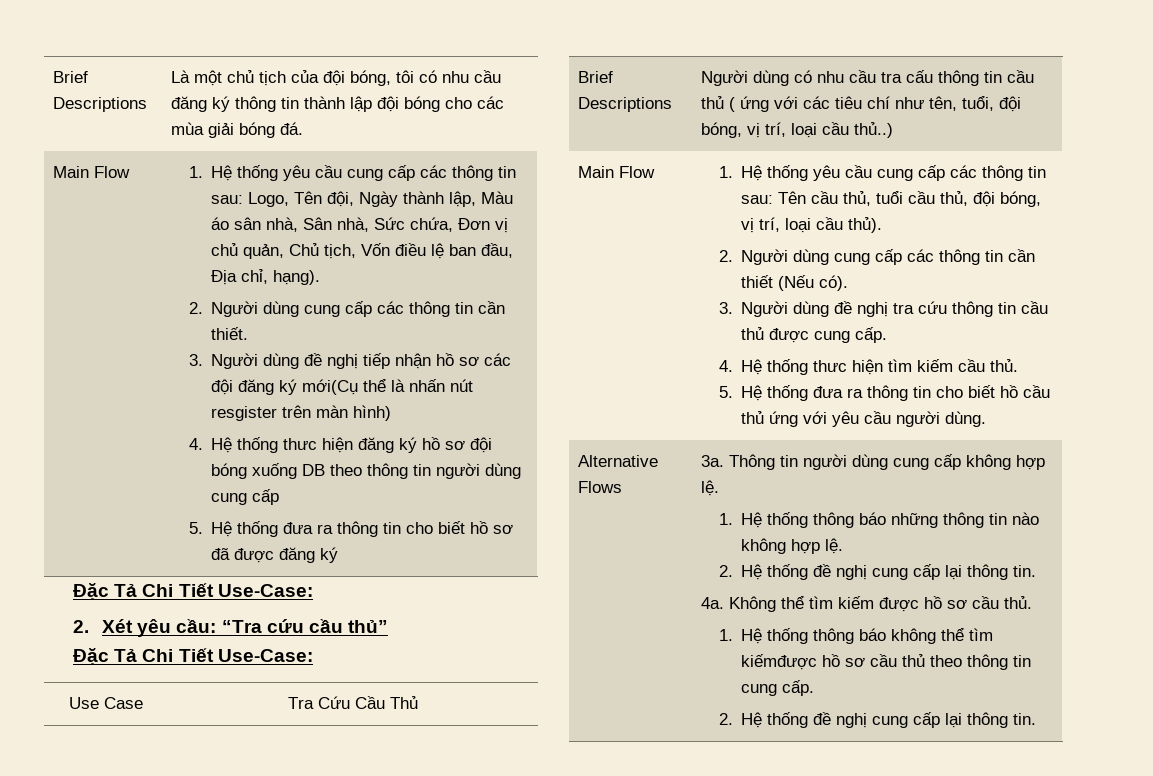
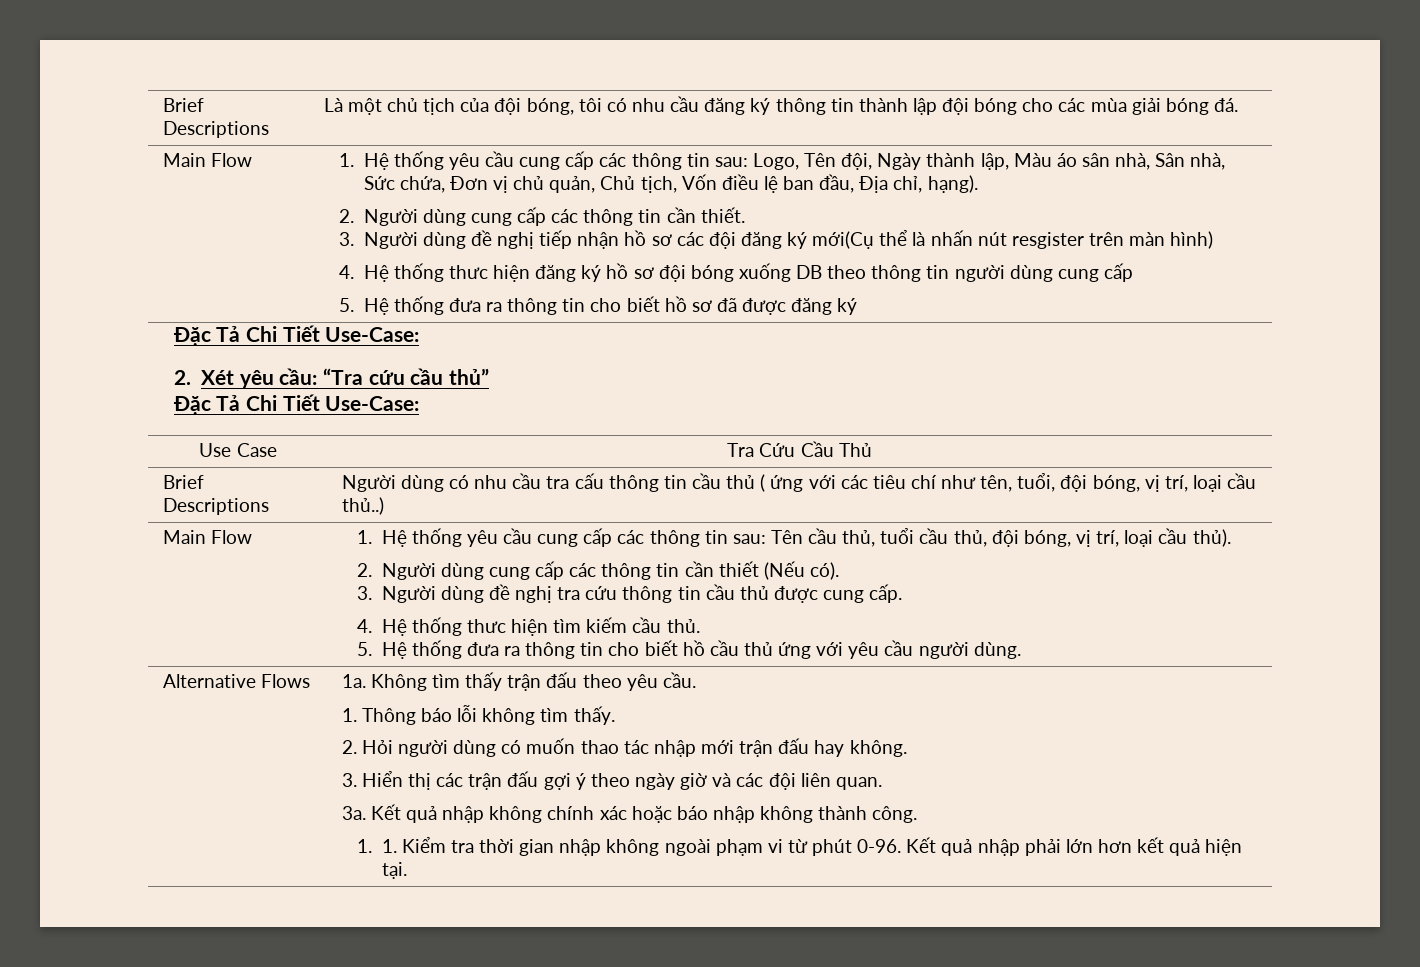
[701,454,1046,470] [701,480,720,496] [718,512,1040,528] [741,538,844,554] [718,564,1037,580] [701,596,1033,612] [718,628,994,644] [741,654,1032,670] [741,680,815,696] [718,712,1037,728] 3a. Thông tin người dùng cung cấp không hợp lệ. // 1. Hệ thống thông báo những thông tin nào không hợp lệ. // 2. Hệ thống đề nghị cung cấp lại thông tin. // 4a. Không thể tìm kiếm được hồ sơ cầu thủ. // 1. Hệ thống thông báo không thể tìm kiếmđược hồ sơ cầu thủ theo thông tin cung cấp. // 2. Hệ thống đề nghị cung cấp lại thông tin. -> [341,672,696,691] [341,705,615,725] [341,738,907,757] [341,771,882,790] [341,804,918,823] [357,837,1243,856] [381,862,407,879] 1a. Không tìm thấy trận đấu theo yêu cầu. // 1. Thông báo lỗi không tìm thấy. // 2. Hỏi người dùng có muốn thao tác nhập mới trận đấu hay không. // 3. Hiển thị các trận đấu gợi ý theo ngày giờ và các đội liên quan. // 3a. Kết quả nhập không chính xác hoặc báo nhập không thành công. // 1. 1. Kiểm tra thời gian nhập không ngoài phạm vi từ phút 0-96. Kết quả nhập phải lớn hơn kết quả hiện tại.

